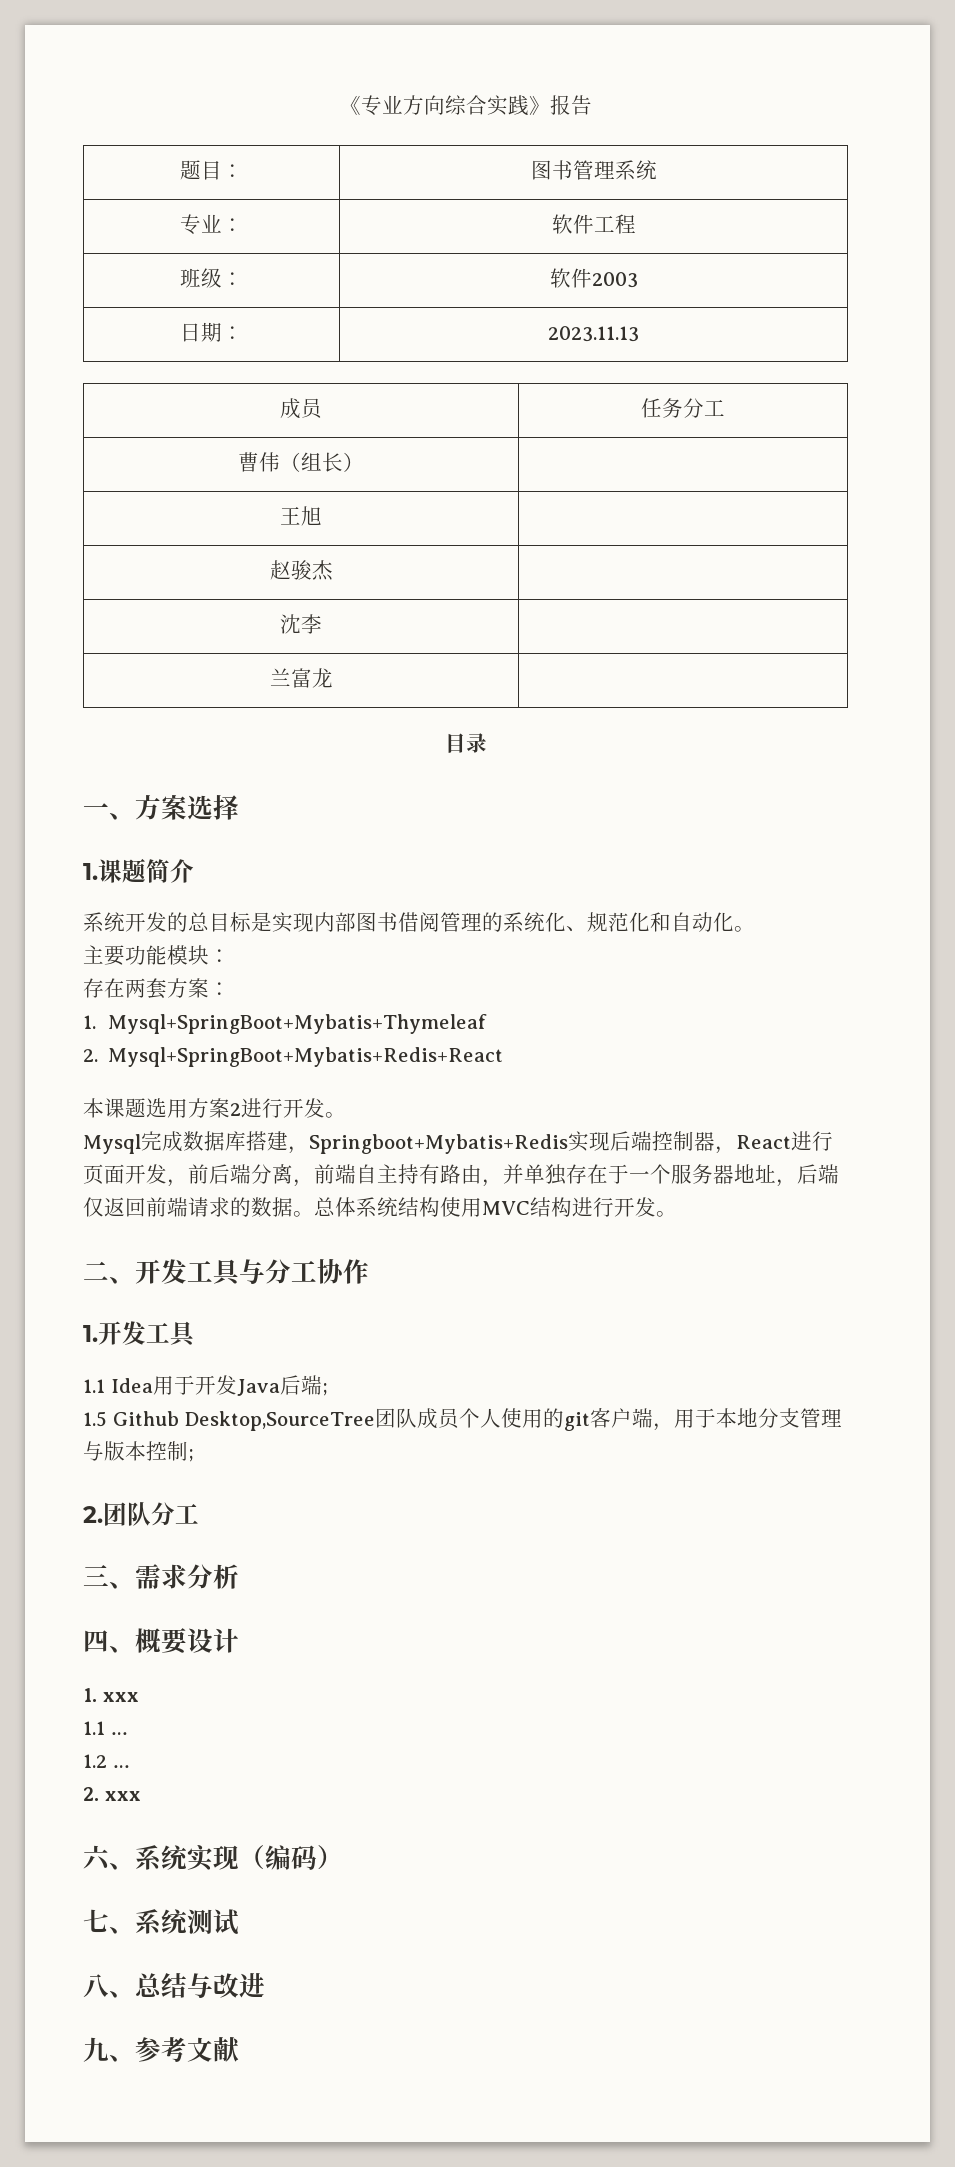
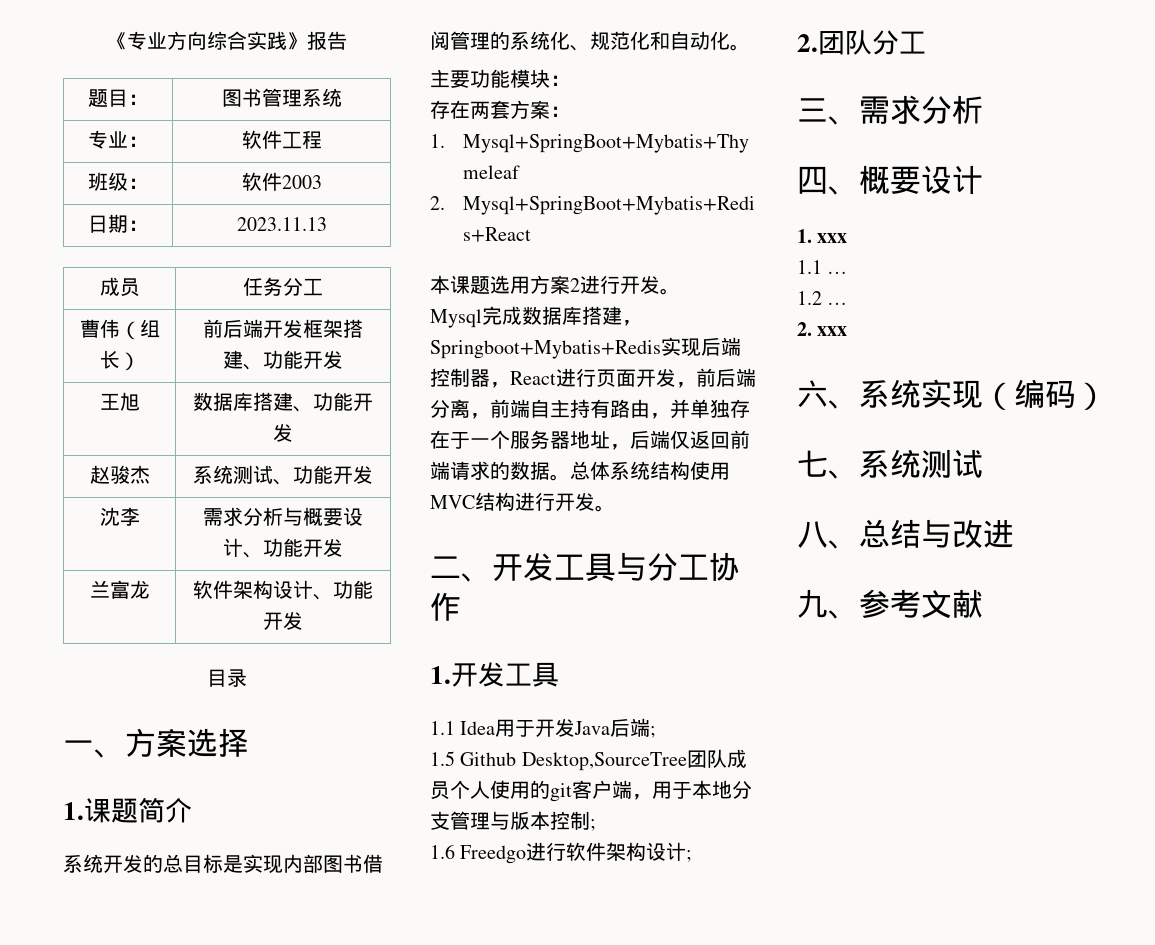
[280,506,322,526] [269,560,333,581] [280,614,322,634] [269,668,333,688] // 王旭 | // 赵骏杰 | // 沈李 | // 兰富龙 | -> [203,319,363,338] [223,350,343,370] [99,392,140,411] [193,392,373,412] [273,423,293,442] [89,465,150,484] [193,465,373,485] [99,507,140,526] [203,507,363,526] [223,538,343,558] [89,580,150,599] [193,580,373,600] [263,611,303,630] 前后端开发框架搭建、功能开发 // 王旭 | 数据库搭建、功能开发 // 赵骏杰 | 系统测试、功能开发 // 沈李 | 需求分析与概要设计、功能开发 // 兰富龙 | 软件架构设计、功能开发
(194, 1455) none -> [430,842,693,864] // 1.6 Freedgo进行软件架构设计;

